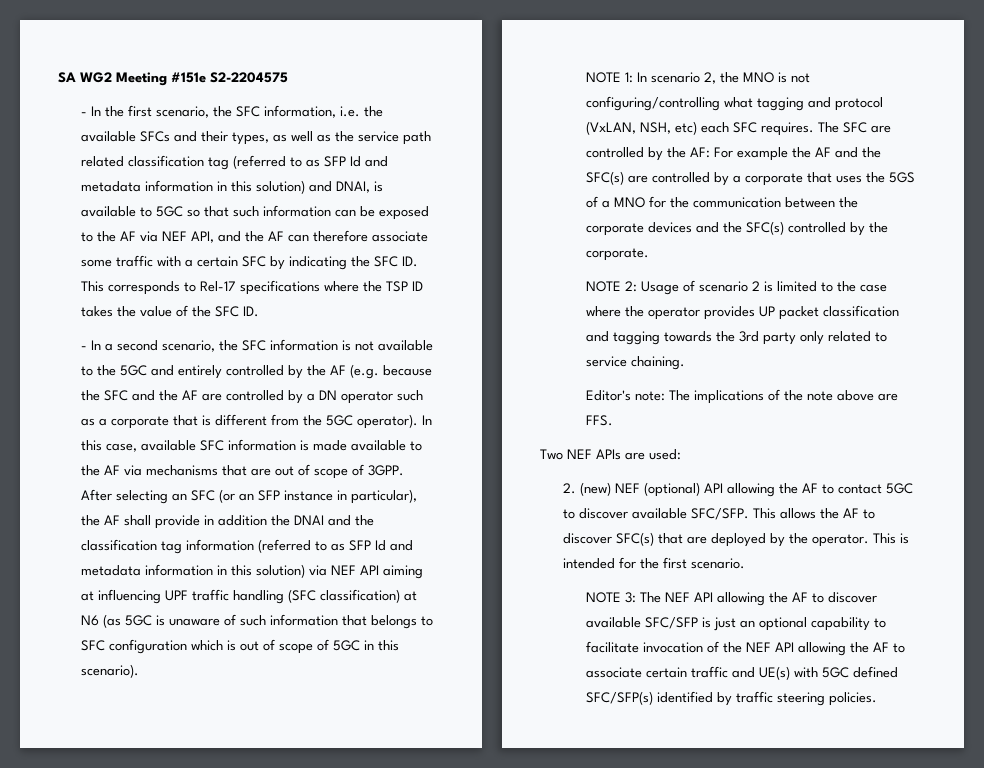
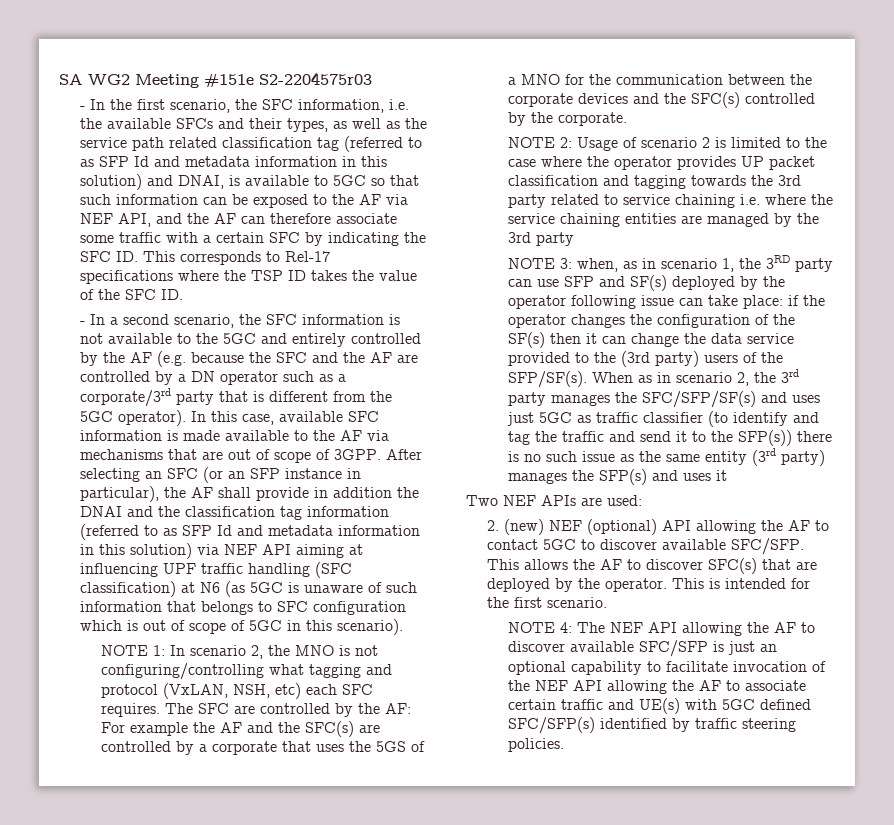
[210,72,288,83] S2-2204575 -> [259,72,372,85] S2-2204575r03
[110,416,169,429] corporate -> [80,388,215,407] corporate/3rd party
[799,331,824,345] only -> (547, 201) none
[630,356,685,370] [585,389,898,404] [585,415,613,426] chaining. // Editor's note: The implications of the note above are FFS. -> [675,194,834,208] [508,213,820,227] [508,232,575,246] [508,255,834,272] [508,275,786,291] [508,295,826,309] [508,314,796,328] [508,332,795,348] [508,351,784,367] [508,369,800,388] [508,391,821,408] [507,411,820,427] [508,430,833,446] [508,448,826,466] [508,469,728,485] chaining i.e. where the service chaining entities are managed by the 3rd party // NOTE 3: when, as in scenario 1, the 3RD party can use SFP and SF(s) deployed by the operator following issue can take place: if the operator changes the configuration of the SF(s) then it can change the data service provided to the (3rd party) users of the SFP/SF(s). When as in scenario 2, the 3rd party manages the SFC/SFP/SF(s) and uses just 5GC as traffic classifier (to identify and tag the traffic and send it to the SFP(s)) there is no such issue as the same entity (3rd party) manages the SFP(s) and uses it
[624,592,636,603] 3: -> [560,622,573,633] 4:

